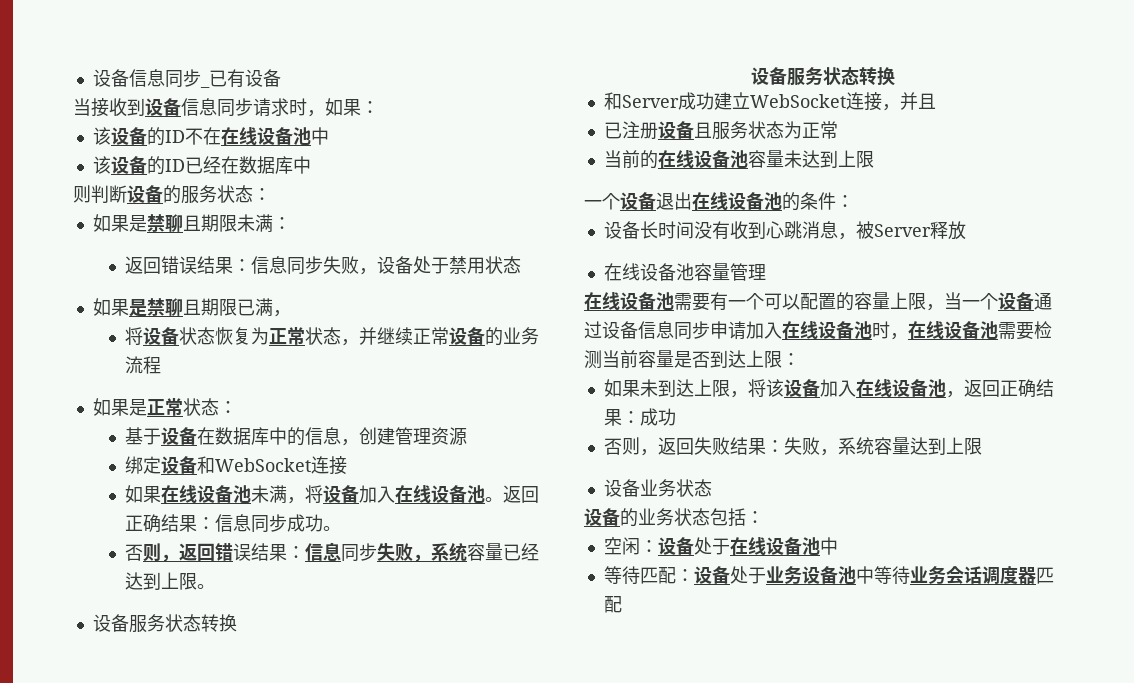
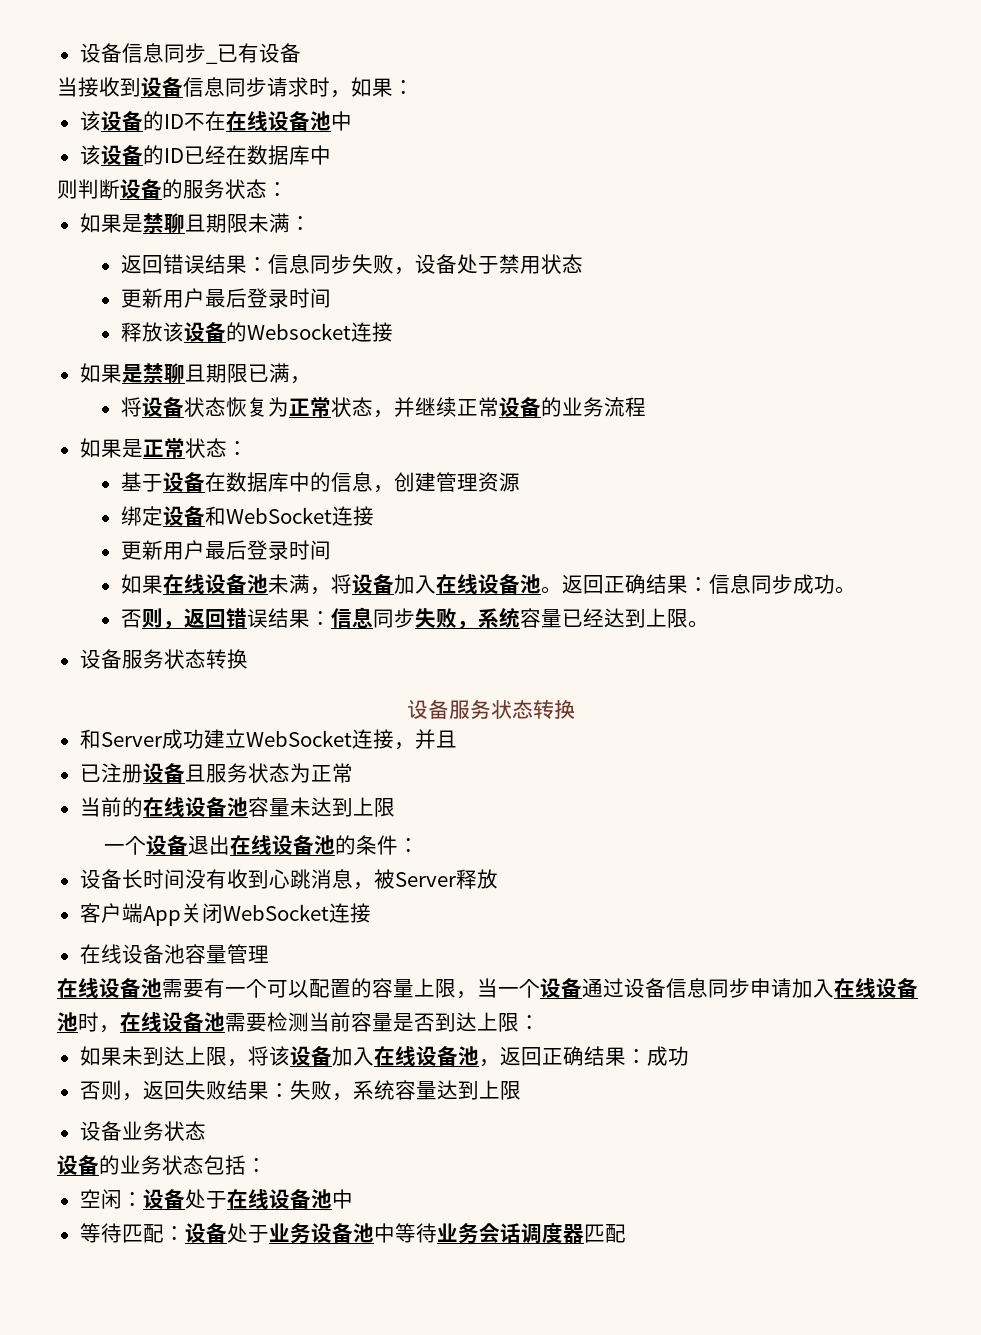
(521, 265) none -> [120,288,331,308] [120,322,393,342] // 更新用户最后登录时间 // 释放该设备的Websocket连接
(347, 465) none -> [120,540,331,560] // 更新用户最后登录时间
(966, 230) none -> [79,903,371,926] // 客户端App关闭WebSocket连接

